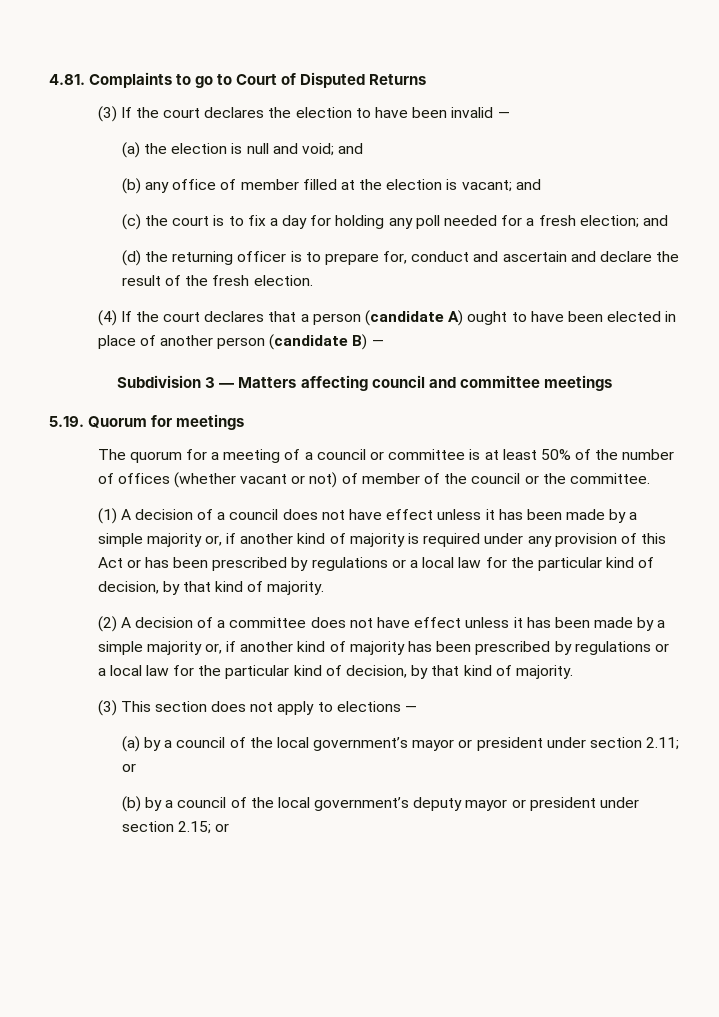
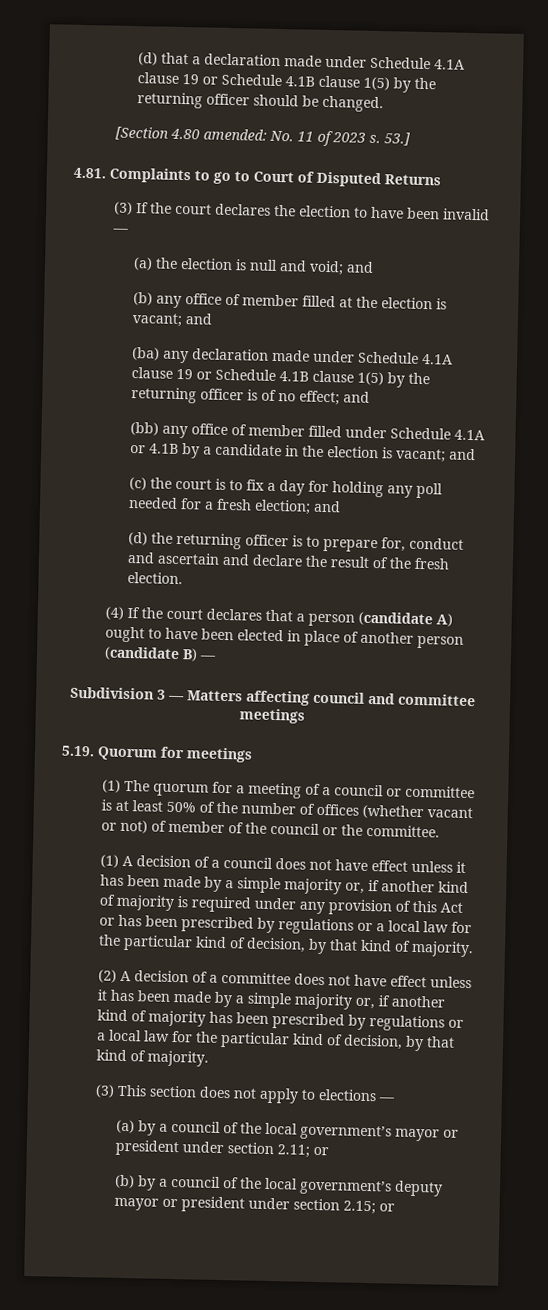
(49, 79) none -> [137,52,465,70] [136,72,436,93] [136,92,384,113] [115,126,412,147] (d) that a declaration made under Schedule 4.1A clause 19 or Schedule 4.1B clause 1(5) by the returning officer should be changed. // [Section 4.80 amended: No. 11 of 2023 s. 53.] //
(541, 184) none -> [131,346,453,365] [130,366,430,388] [130,386,370,406] [129,421,485,441] [129,443,476,463] // (ba) any declaration made under Schedule 4.1A clause 19 or Schedule 4.1B clause 1(5) by the returning officer is of no effect; and // (bb) any office of member filled under Schedule 4.1A or 4.1B by a candidate in the election is vacant; and
(245, 422) none -> [102,779,122,793] (1)

